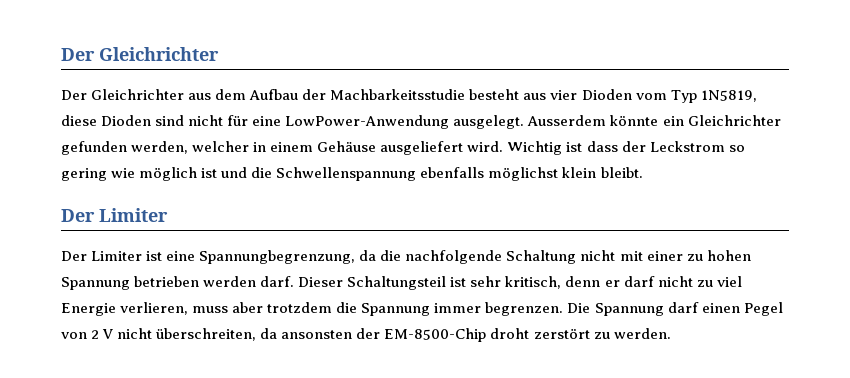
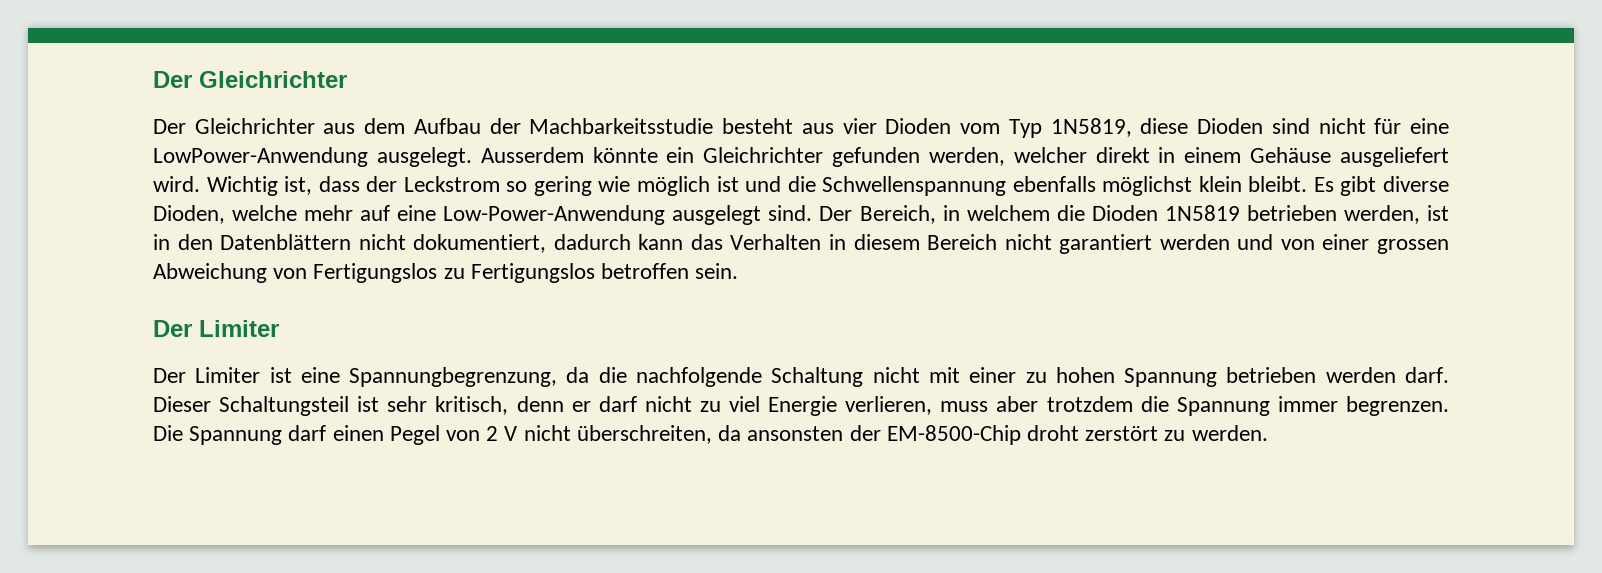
(250, 146) none -> [1095,147,1150,163] direkt
[566,142,583,152] ist -> [284,176,313,195] ist,
(643, 172) none -> [1313,176,1449,196] [153,205,1449,225] [153,234,1450,254] [153,263,739,283] Es gibt diverse Dioden, welche mehr auf eine Low-Power-Anwendung ausgelegt sind. Der Bereich, in welchem die Dioden 1N5819 betrieben werden, ist in den Datenblättern nicht dokumentiert, dadurch kann das Verhalten in diesem Bereich nicht garantiert werden und von einer grossen Abweichung von Fertigungslos zu Fertigungslos betroffen sein.

